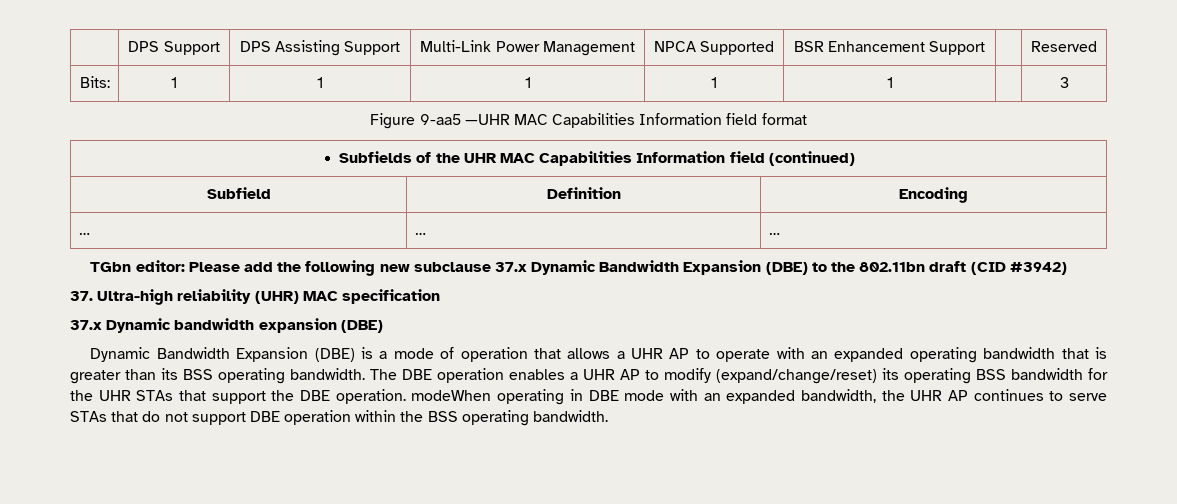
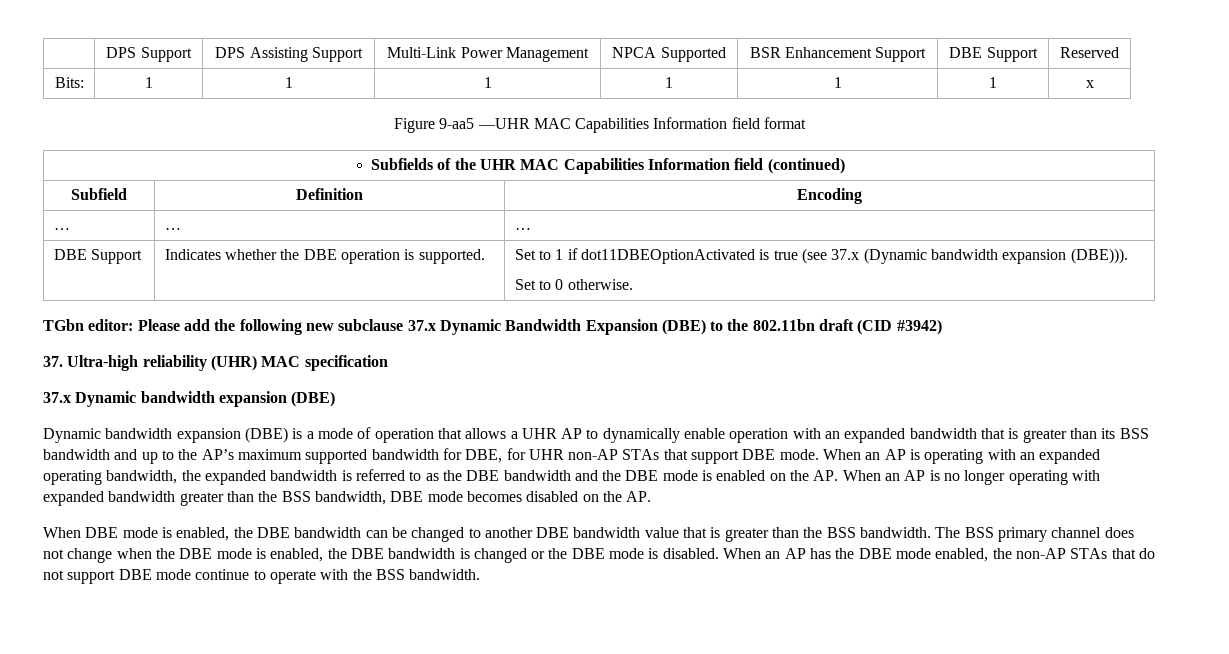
(986, 48) none -> [949,47,1038,62] DBE Support
[1059,77,1069,88] | 3 -> [989,77,997,88] [1085,80,1094,88] 1 | x
(780, 233) none -> [53,249,143,264] [164,249,485,264] [514,248,1128,264] [514,279,633,290] // DBE Support | Indicates whether the DBE operation is supported. | Set to 1 if dot11DBEOptionActivated is true (see 37.x (Dynamic bandwidth expansion (DBE))). // Set to 0 otherwise.
[156,347,309,362] Bandwidth Expansion -> [105,428,241,443] bandwidth expansion
[716,347,977,363] operate with an expanded operating -> [602,428,906,443] dynamically enable operation with an expanded
[218,368,1108,384] [70,389,796,405] operating bandwidth. The DBE operation enables a UHR AP to modify (expand/change/reset) its operating BSS bandwidth for the UHR STAs that support the DBE operation. modeWhen operating in DBE mode with an expanded -> [43,448,1101,464] [43,470,102,485] bandwidth and up to the AP’s maximum supported bandwidth for DBE, for UHR non-AP STAs that support DBE mode. When an AP is operating with an expanded operating
[910,389,1107,401] UHR AP continues to serve -> [204,469,1100,485] [43,491,652,506] [43,527,1134,542] [43,548,1066,563] expanded bandwidth is referred to as the DBE bandwidth and the DBE mode is enabled on the AP. When an AP is no longer operating with expanded bandwidth greater than the BSS bandwidth, DBE mode becomes disabled on the AP. // When DBE mode is enabled, the DBE bandwidth can be changed to another DBE bandwidth value that is greater than the BSS bandwidth. The BSS primary channel does not change when the DBE mode is enabled, the DBE bandwidth is changed or the DBE mode is disabled. When an AP has the DBE mode enabled, the non-AP
[284,410,529,426] operation within the BSS operating -> [155,569,405,584] mode continue to operate with the BSS

